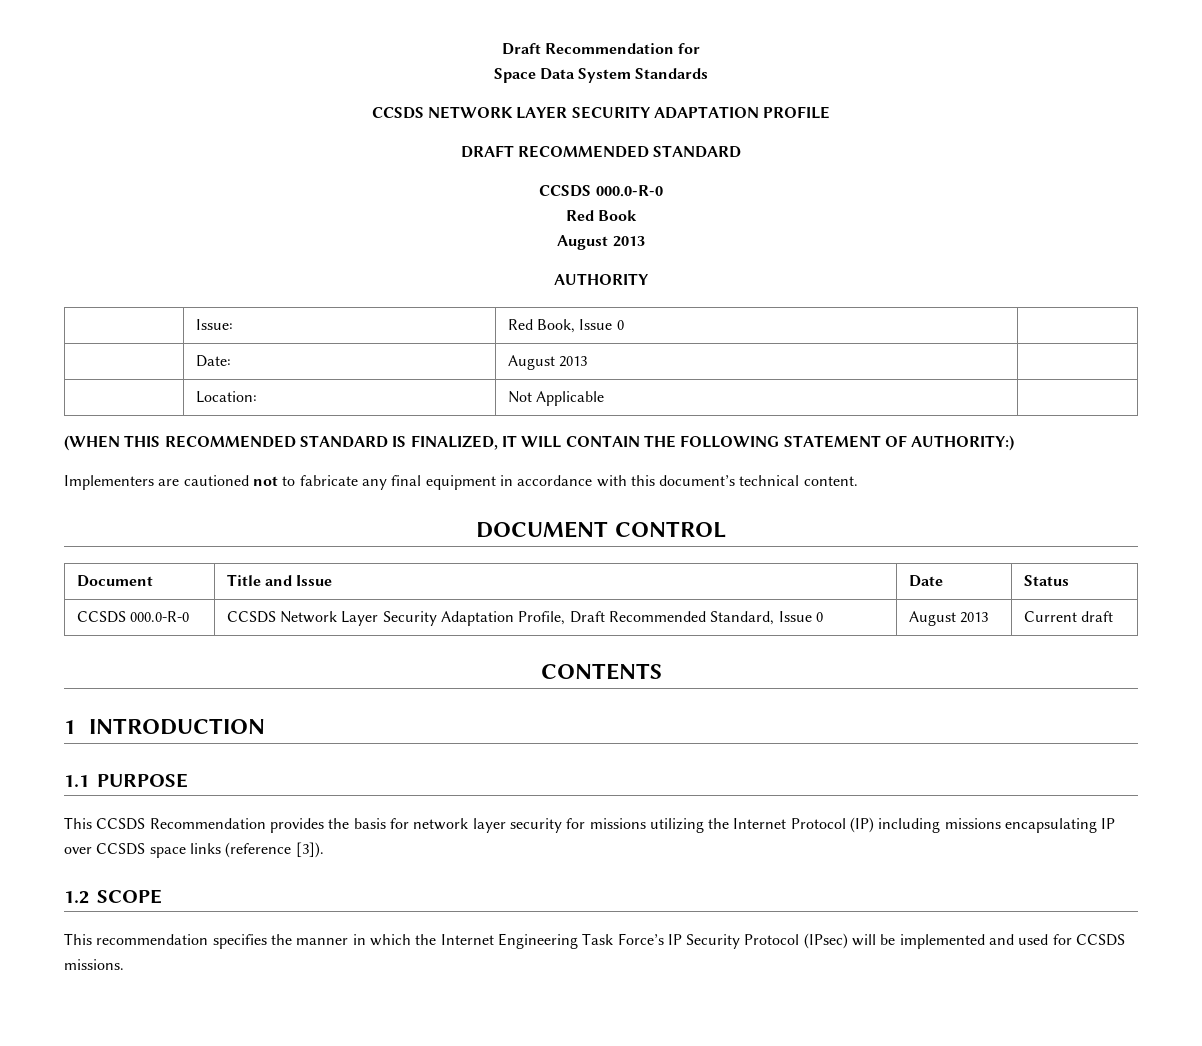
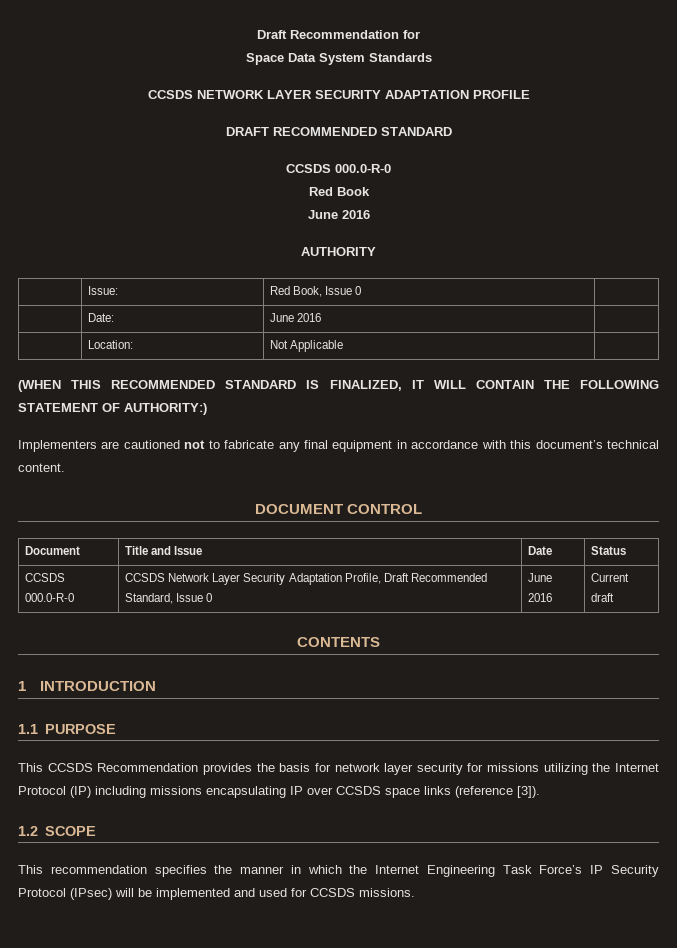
[557,235,645,250] August 2013 -> [307,210,370,219] June 2016
[507,355,588,370] August 2013 -> [270,313,322,322] June 2016
[908,611,989,626] August 2013 -> [528,573,553,582] [528,593,553,602] June 2016

